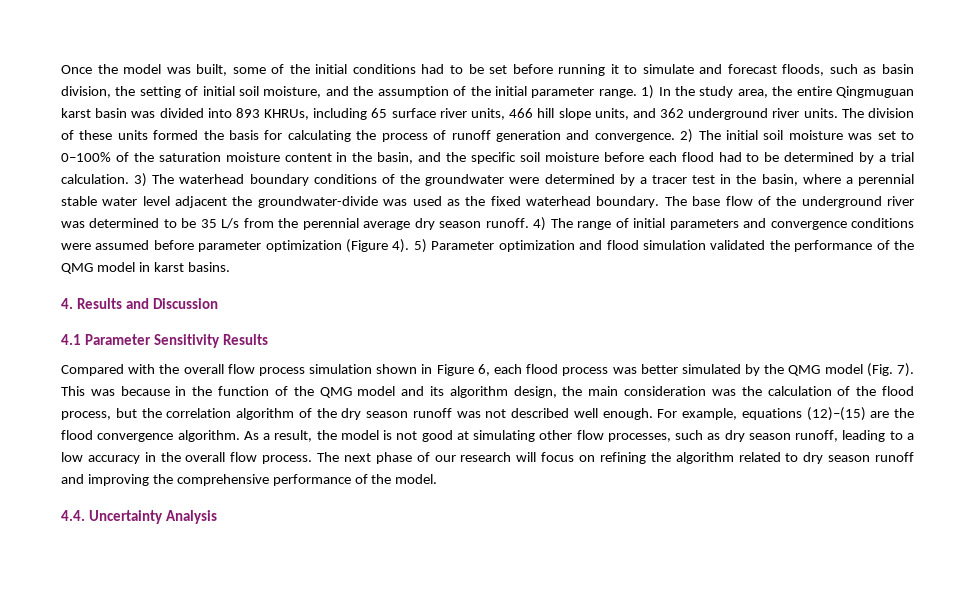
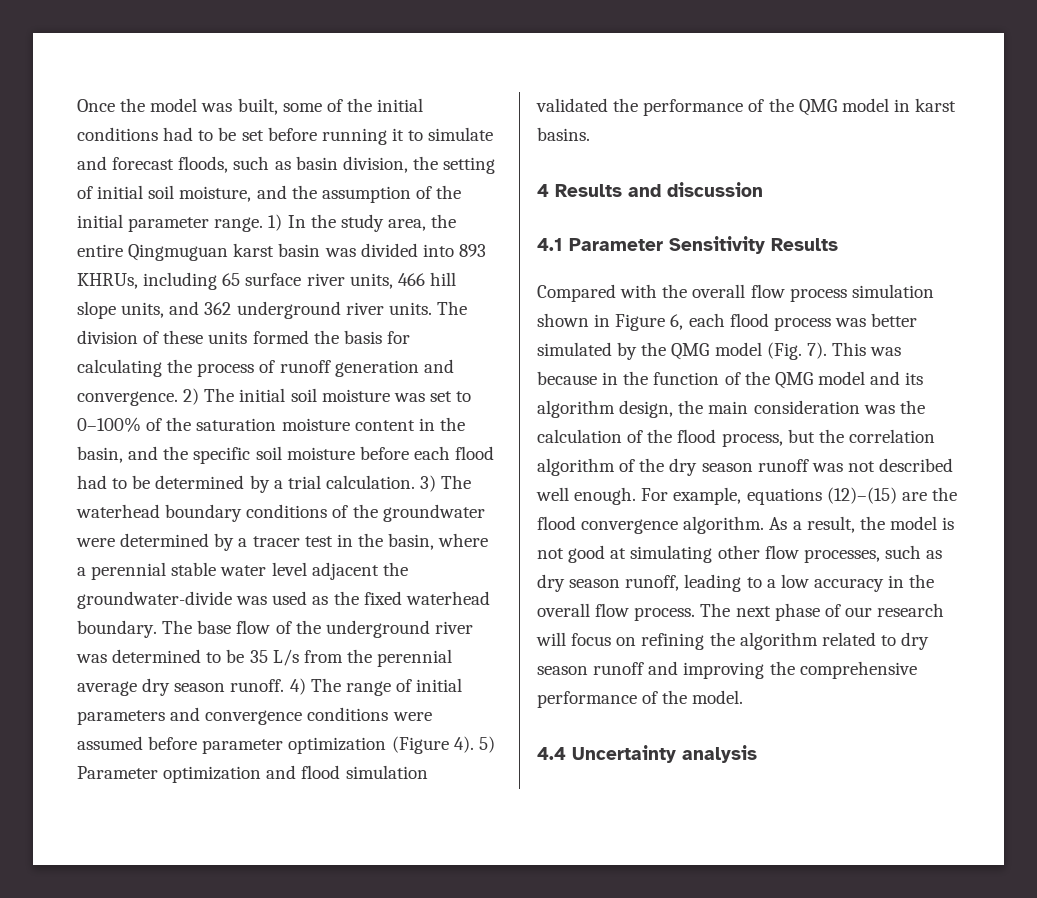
[61,298,73,309] 4. -> [537,184,549,197] 4
[152,298,218,309] Discussion -> [667,182,763,197] discussion
[61,510,217,524] 4.4. Uncertainty Analysis -> [537,745,757,763] 4.4 Uncertainty analysis

